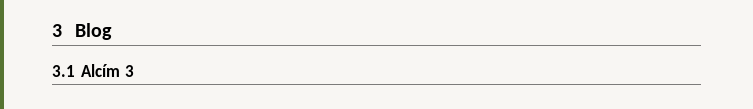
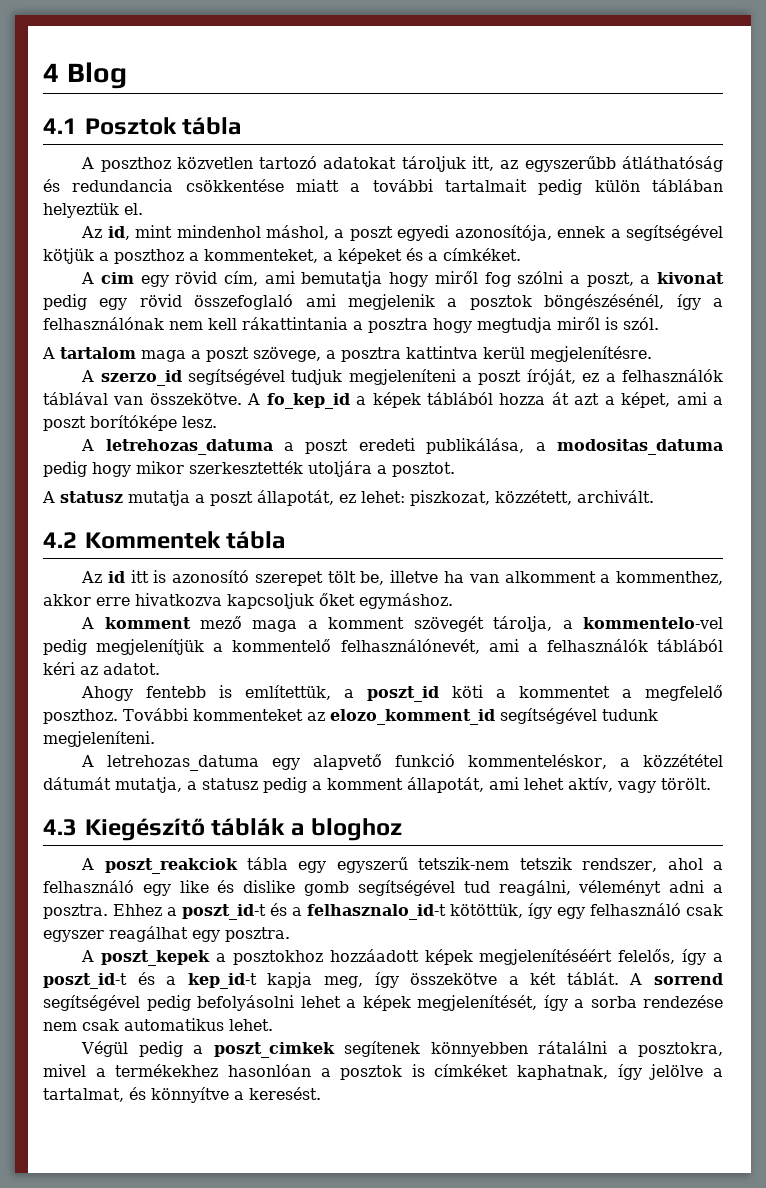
[52,24,62,37] 3 -> [43,63,59,82] 4
[52,64,134,77] 3.1 Alcím 3 -> [43,117,243,135] [81,156,724,172] [43,179,723,195] [43,203,143,218] [81,225,723,241] [43,248,521,264] [81,271,724,287] [43,294,723,310] [43,317,659,333] [42,346,652,362] [81,369,723,386] [43,392,724,409] [43,415,217,431] [81,438,723,455] [43,461,455,477] [42,490,654,506] [43,531,287,549] [81,570,723,586] [43,593,453,609] [81,616,723,632] [43,639,723,655] [43,662,160,675] [81,685,723,702] [43,708,658,725] [43,731,155,747] [81,754,723,771] [43,777,711,793] [43,818,403,841] [81,857,723,874] [43,880,724,896] [43,903,723,920] [43,926,290,942] [81,949,724,966] [43,972,724,989] [43,995,723,1011] [43,1018,273,1031] [81,1041,723,1058] [43,1064,723,1080] [43,1087,321,1103] 4.1 Posztok tábla // A poszthoz közvetlen tartozó adatokat tároljuk itt, az egyszerűbb átláthatóság és redundancia csökkentése miatt a további tartalmait pedig külön táblában helyeztük el. // Az id, mint mindenhol máshol, a poszt egyedi azonosítója, ennek a segítségével kötjük a poszthoz a kommenteket, a képeket és a címkéket. // A cim egy rövid cím, ami bemutatja hogy miről fog szólni a poszt, a kivonat pedig egy rövid összefoglaló ami megjelenik a posztok böngészésénél, így a felhasználónak nem kell rákattintania a posztra hogy megtudja miről is szól. // A tartalom maga a poszt szövege, a posztra kattintva kerül megjelenítésre. // A szerzo_id segítségével tudjuk megjeleníteni a poszt íróját, ez a felhasználók táblával van összekötve. A fo_kep_id a képek táblából hozza át azt a képet, ami a poszt borítóképe lesz. // A letrehozas_datuma a poszt eredeti publikálása, a modositas_datuma pedig hogy mikor szerkesztették utoljára a posztot. // A statusz mutatja a poszt állapotát, ez lehet: piszkozat, közzétett, archivált. // 4.2 Kommentek tábla // Az id itt is azonosító szerepet tölt be, illetve ha van alkomment a kommenthez, akkor erre hivatkozva kapcsoljuk őket egymáshoz. // A komment mező maga a komment szövegét tárolja, a kommentelo-vel pedig megjelenítjük a kommentelő felhasználónevét, ami a felhasználók táblából kéri az adatot. // Ahogy fentebb is említettük, a poszt_id köti a kommentet a megfelelő poszthoz. További kommenteket az elozo_komment_id segítségével tudunk megjeleníteni. // A letrehozas_datuma egy alapvető funkció kommenteléskor, a közzététel dátumát mutatja, a statusz pedig a komment állapotát, ami lehet aktív, vagy törölt. // 4.3 Kiegészítő táblák a bloghoz // A poszt_reakciok tábla egy egyszerű tetszik-nem tetszik rendszer, ahol a felhasználó egy like és dislike gomb segítségével tud reagálni, véleményt adni a posztra. Ehhez a poszt_id-t és a felhasznalo_id-t kötöttük, így egy felhasználó csak egyszer reagálhat egy posztra. // A poszt_kepek a posztokhoz hozzáadott képek megjelenítéséért felelős, így a poszt_id-t és a kep_id-t kapja meg, így összekötve a két táblát. A sorrend segítségével pedig befolyásolni lehet a képek megjelenítését, így a sorba rendezése nem csak automatikus lehet. // Végül pedig a poszt_cimkek segítenek könnyebben rátalálni a posztokra, mivel a termékekhez hasonlóan a posztok is címkéket kaphatnak, így jelölve a tartalmat, és könnyítve a keresést.

